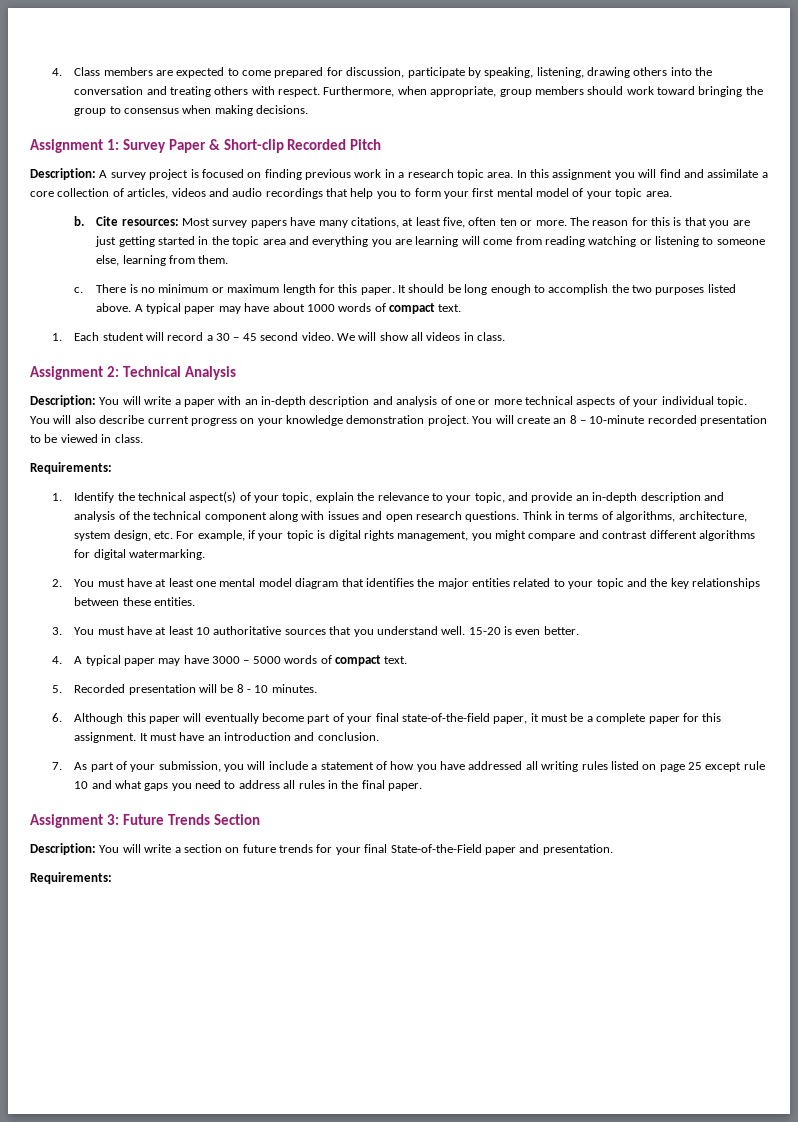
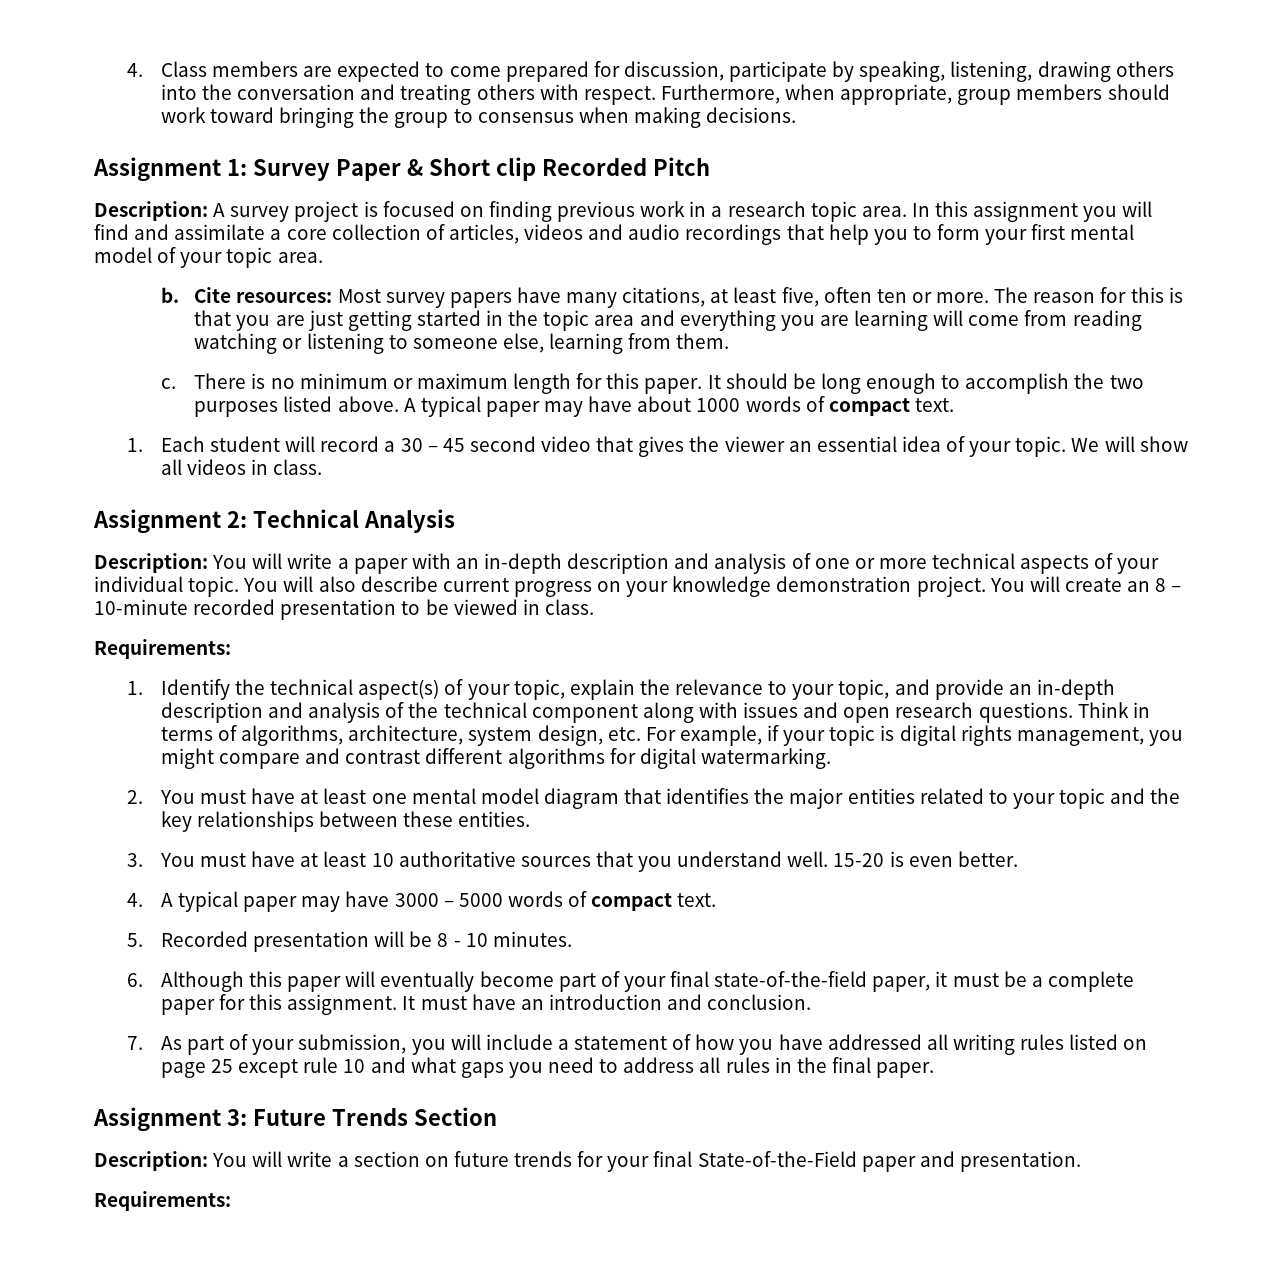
[223,139,284,153] Short-clip -> [428,157,536,181] Short clip
[301,332,334,341] video. -> [541,436,1067,457] video that gives the viewer an essential idea of your topic.

